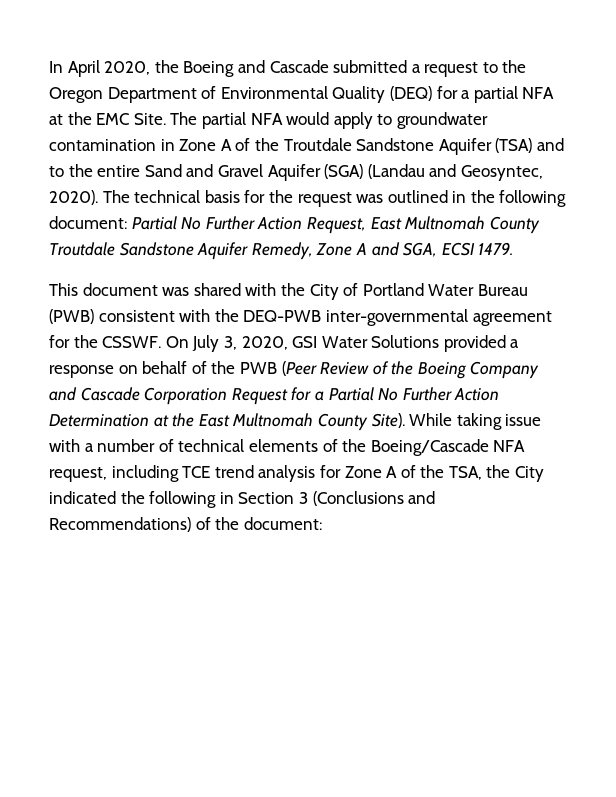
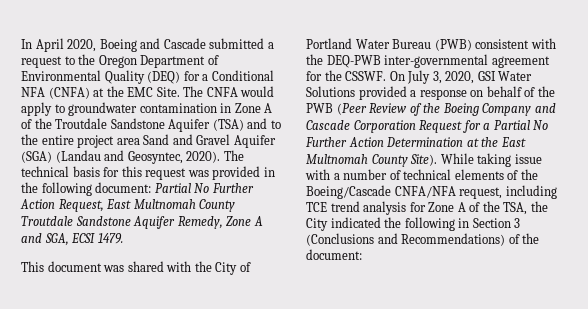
[154,60,179,73] the -> (97, 45) none
[473,86,555,103] partial NFA -> [211,70,274,81] [21,87,90,99] Conditional NFA (CNFA)
[201,112,283,129] partial NFA -> [206,87,238,97] CNFA
(141, 171) none -> [77,135,140,148] project area
[268,190,293,203] the -> [121,166,142,177] this
[387,190,448,203] outlined -> [212,166,261,180] provided
[493,440,526,452] NFA -> [394,186,456,198] CNFA/NFA

